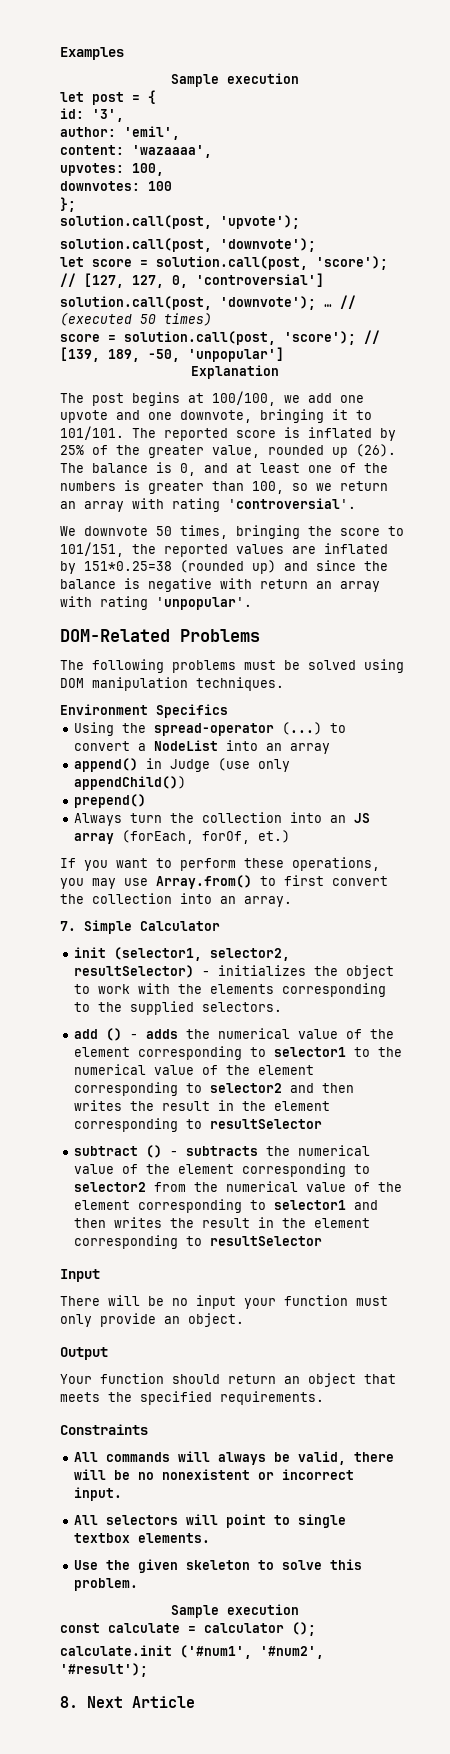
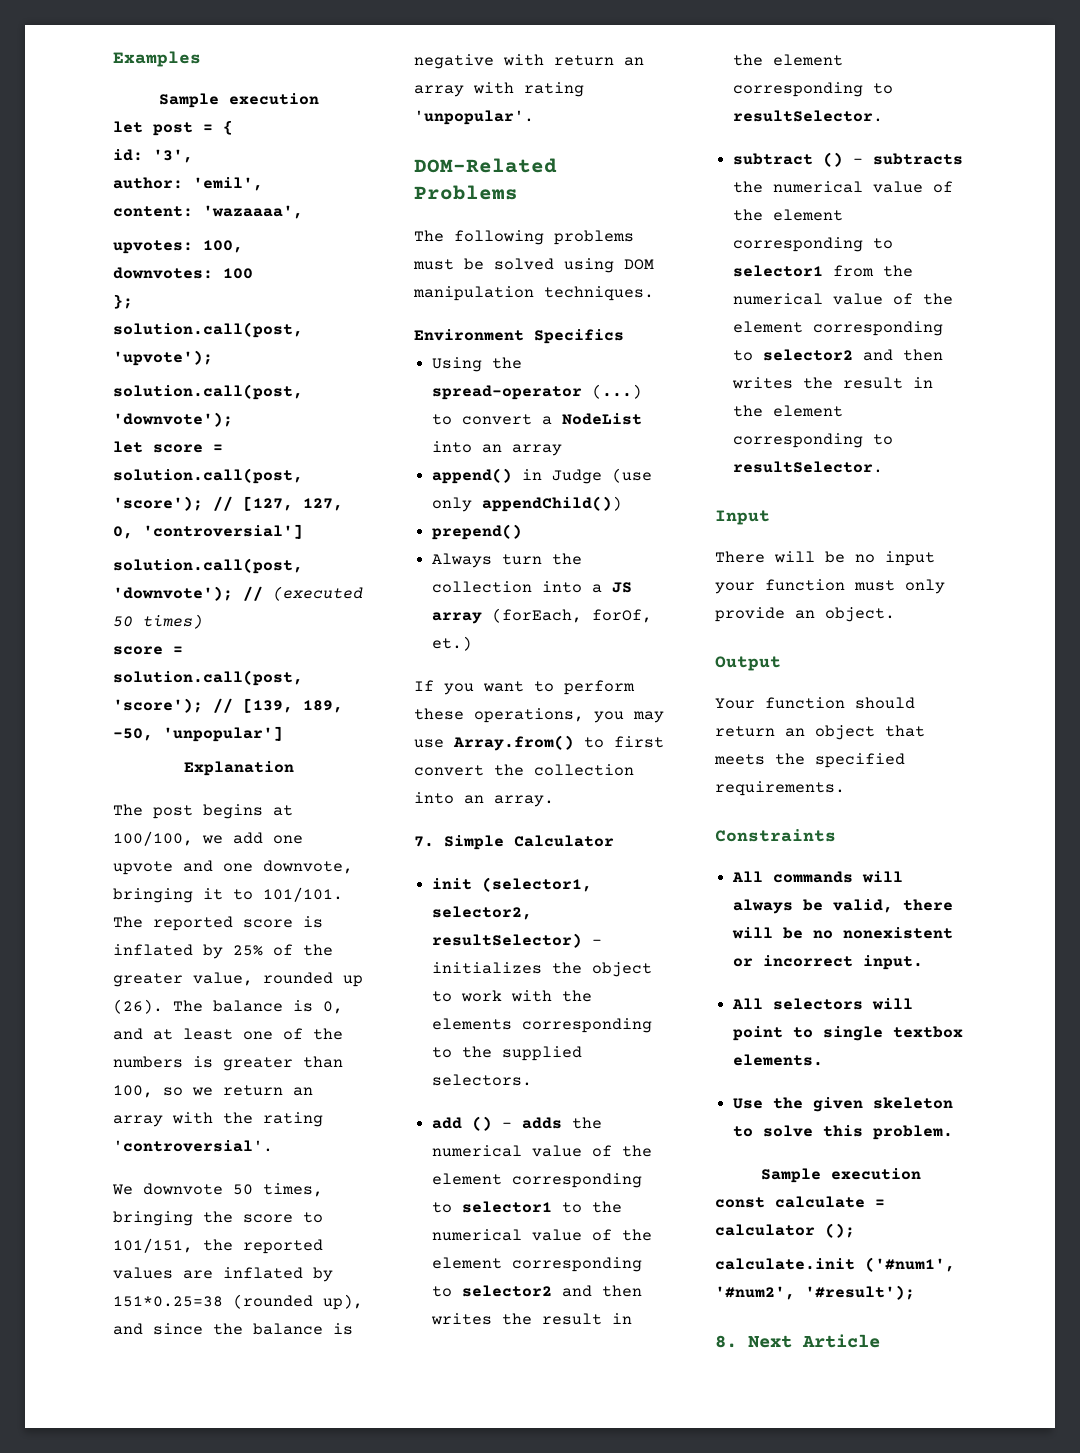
[324,304,332,307] … -> (233, 593) none
(164, 503) none -> [223,1112,253,1124] the
[252,560,276,574] up) -> [323,1294,363,1310] up),
[330,815,347,823] an -> [592,584,603,593] a
[210,1119,323,1129] resultSelector -> [733,110,884,122] resultSelector.
[74,1182,147,1192] selector2 -> [733,265,824,277] selector1
[274,1200,347,1210] selector1 -> [763,349,854,361] selector2
[210,1236,323,1246] resultSelector -> [733,461,884,473] resultSelector.

